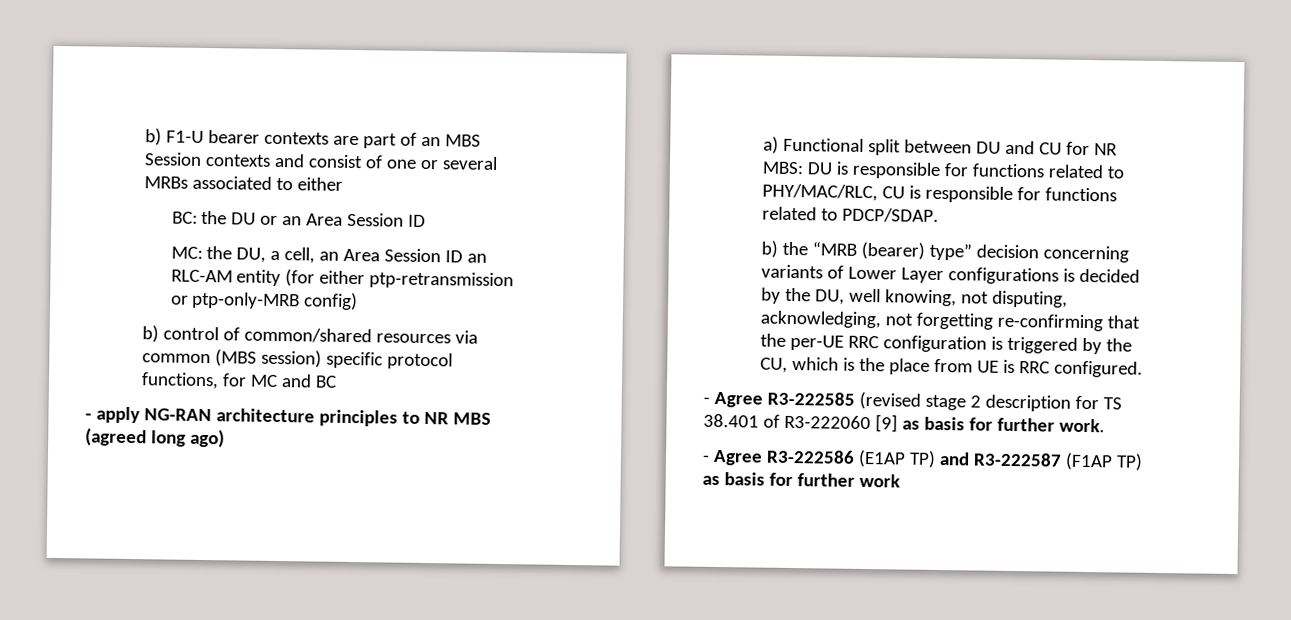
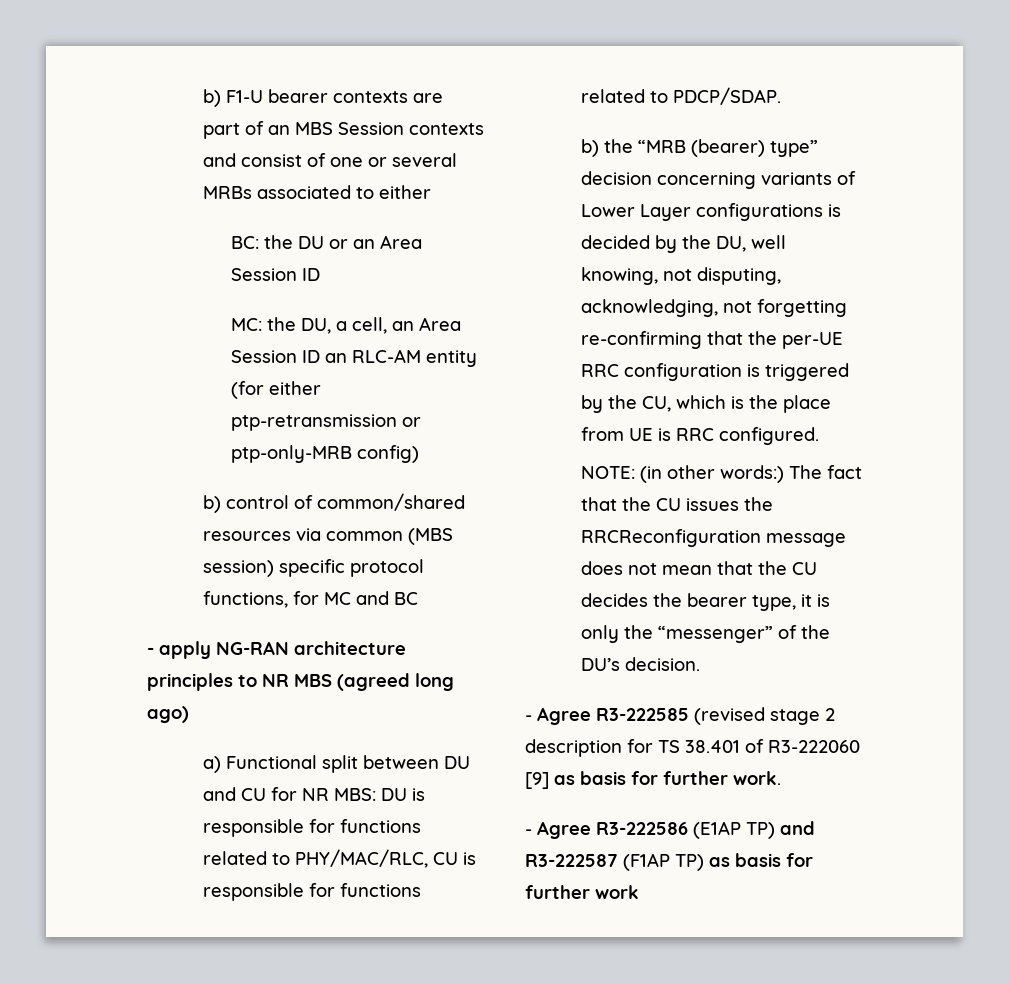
(1143, 369) none -> [580,465,862,483] [580,497,773,511] [580,529,846,547] [580,561,817,575] [580,593,830,611] [580,625,830,643] [580,657,700,671] // NOTE: (in other words:) The fact that the CU issues the RRCReconfiguration message does not mean that the CU decides the bearer type, it is only the “messenger” of the DU’s decision.

